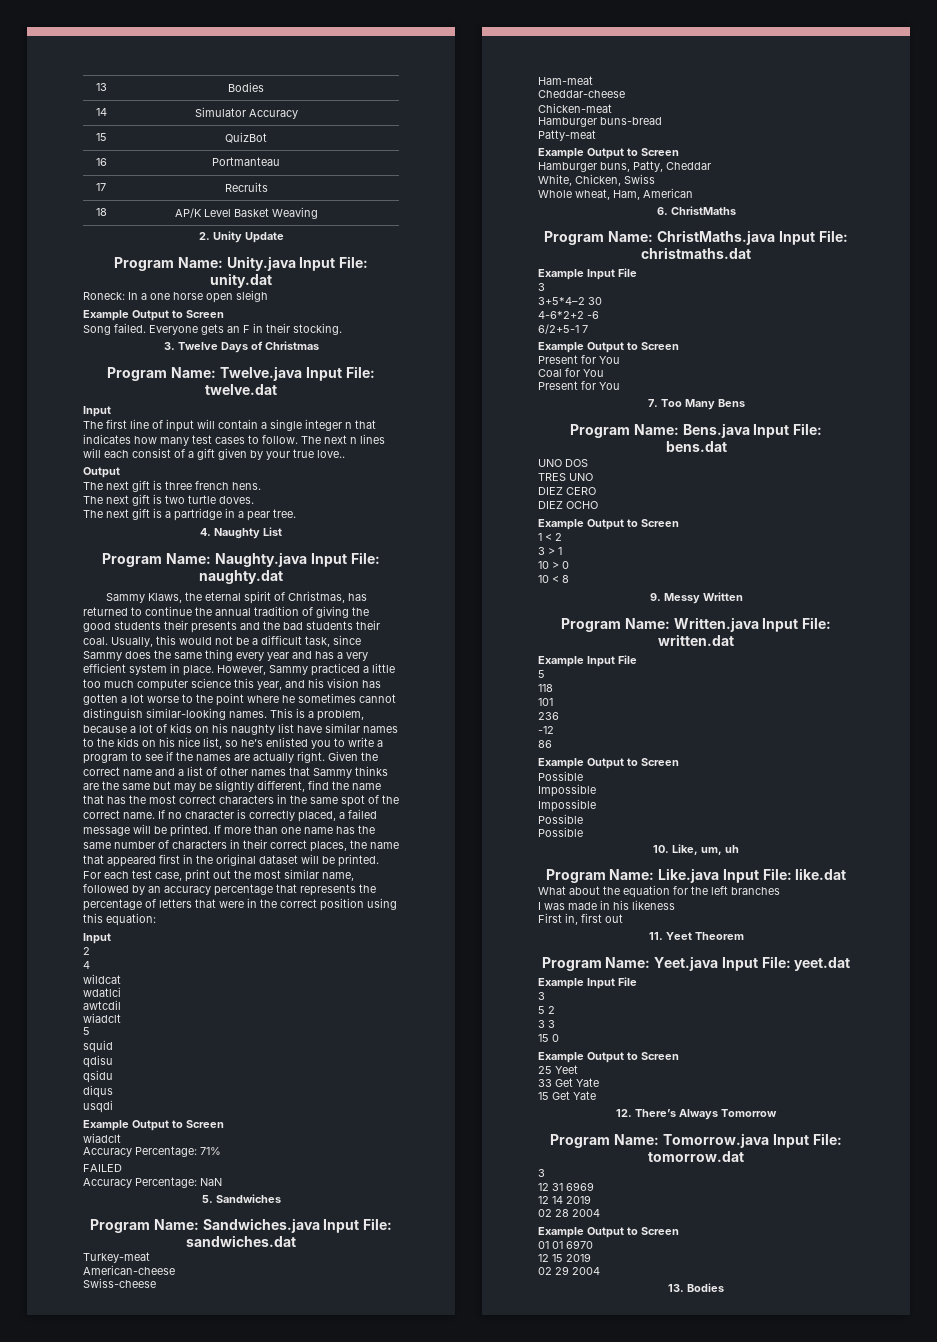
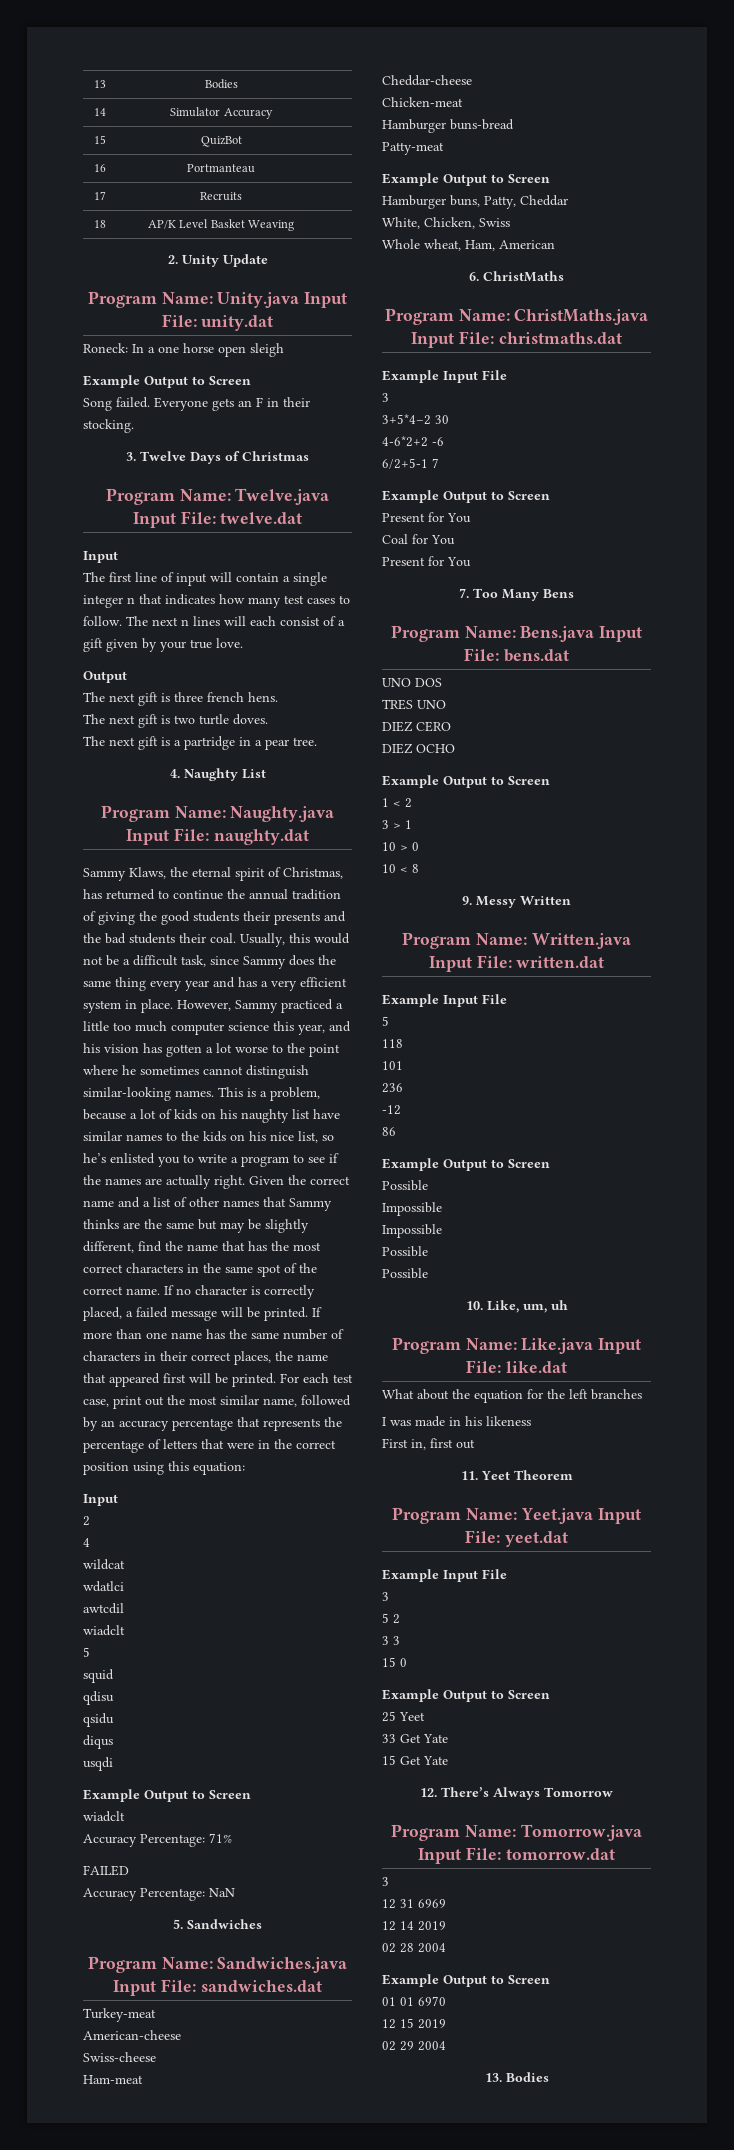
[317,450,345,458] love.. -> [216,638,243,648] love.
[183,854,298,866] in the original dataset -> (186, 1378) none

